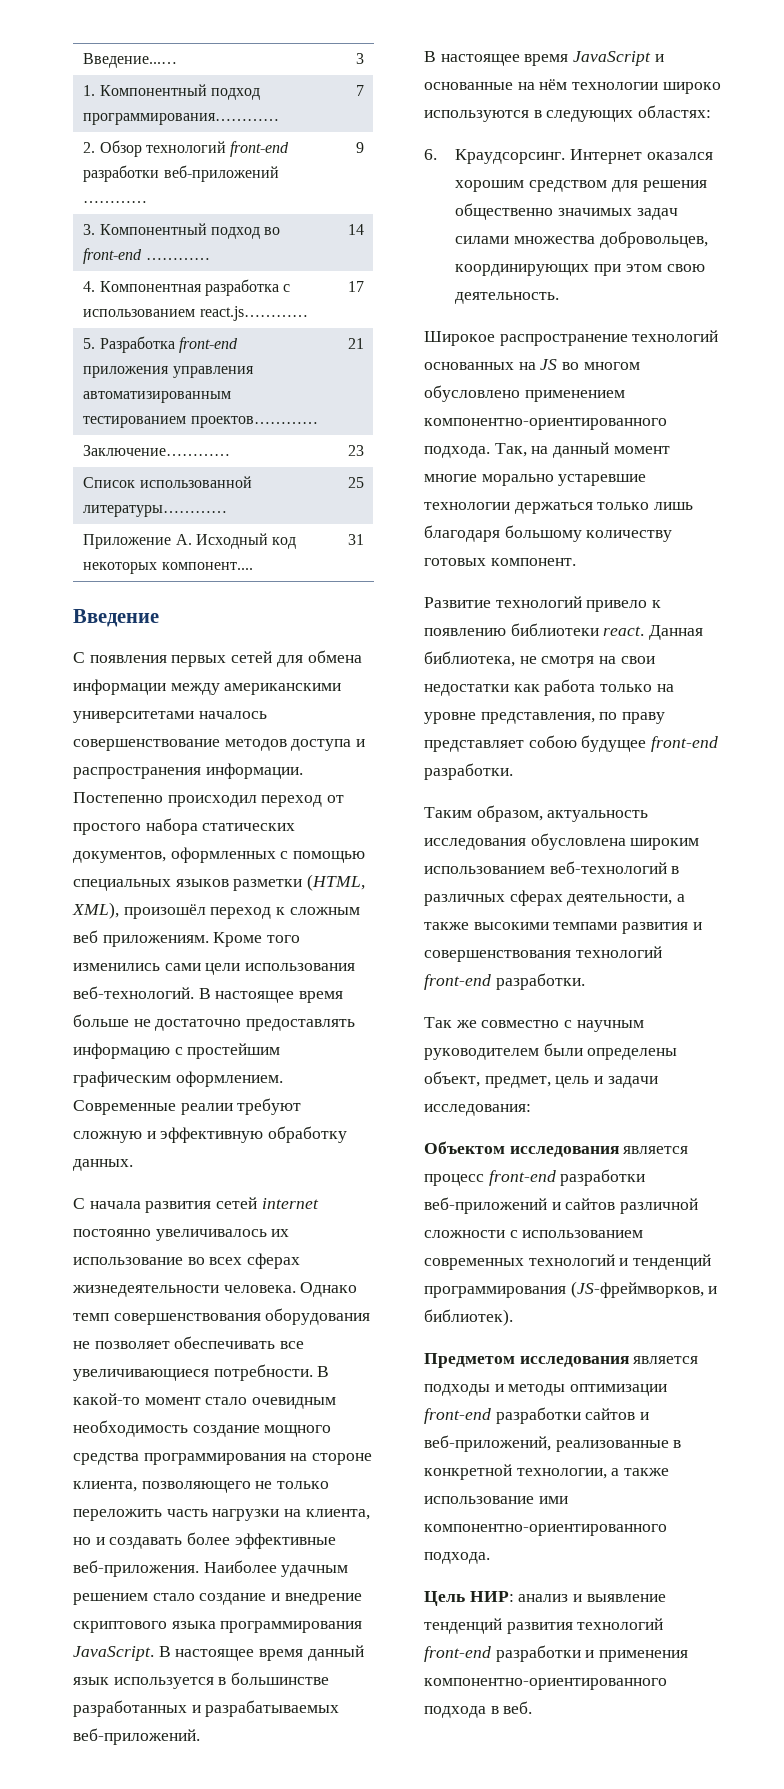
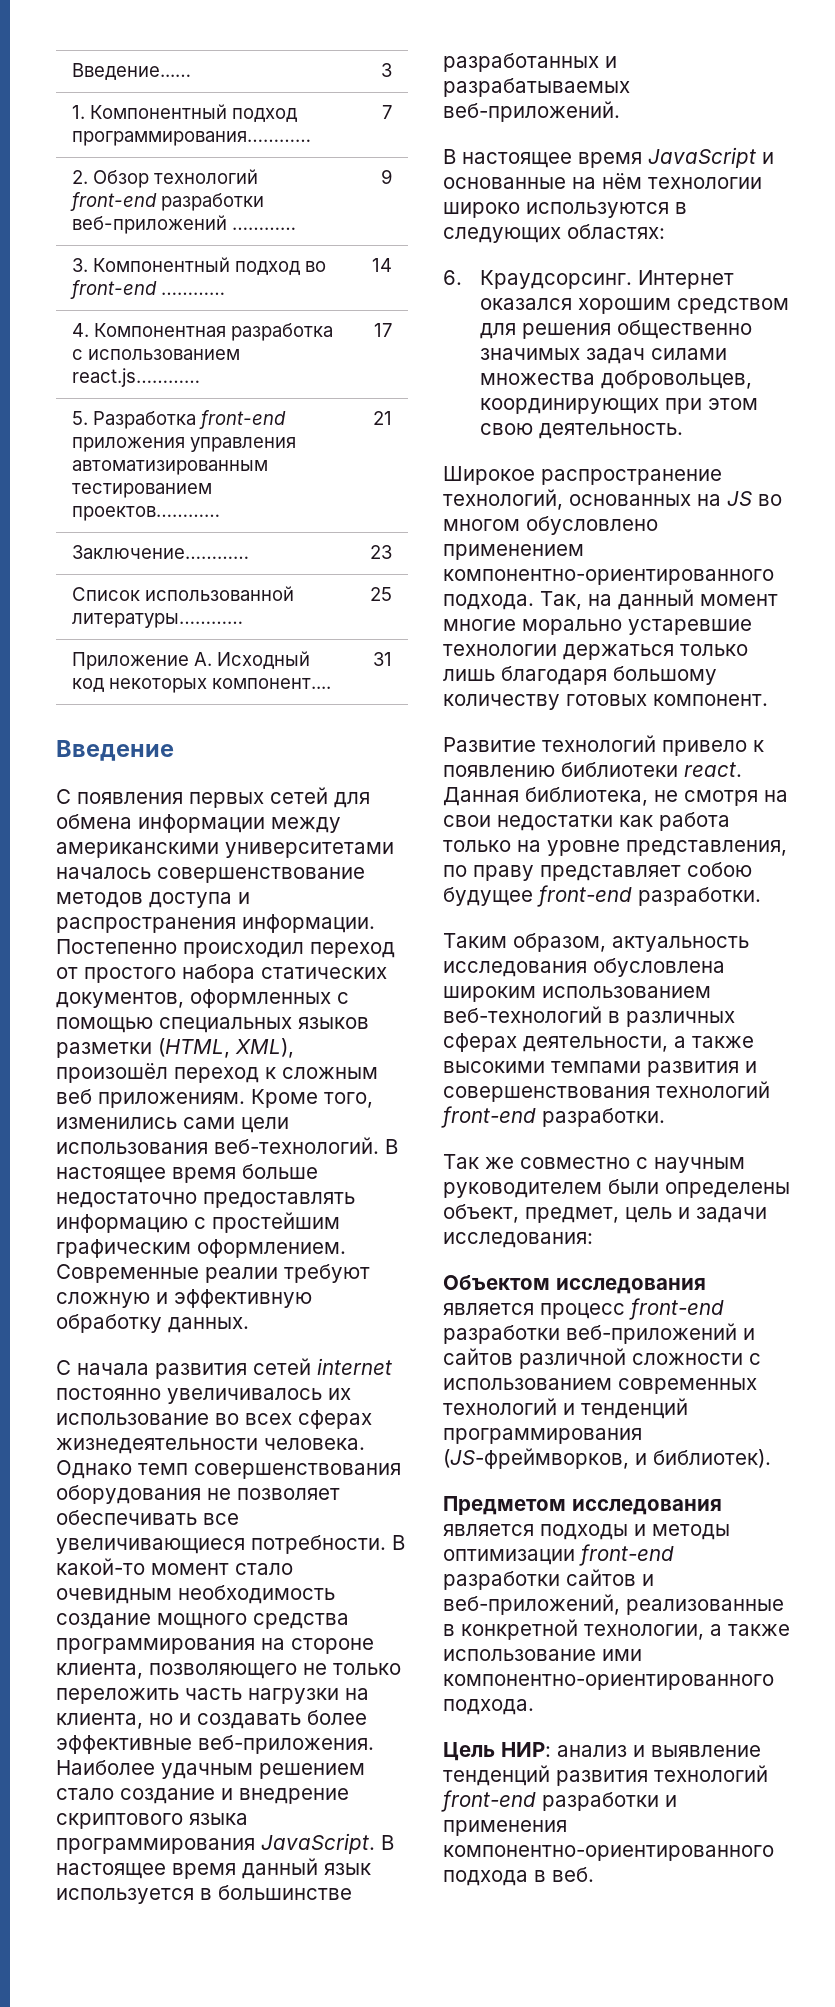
[267,935,301,943] того -> [324,1092,373,1108] того,
[133,1019,242,1031] не достаточно -> [56,1192,197,1208] недостаточно
[632,330,719,342] технологий -> [443,489,563,510] технологий,

